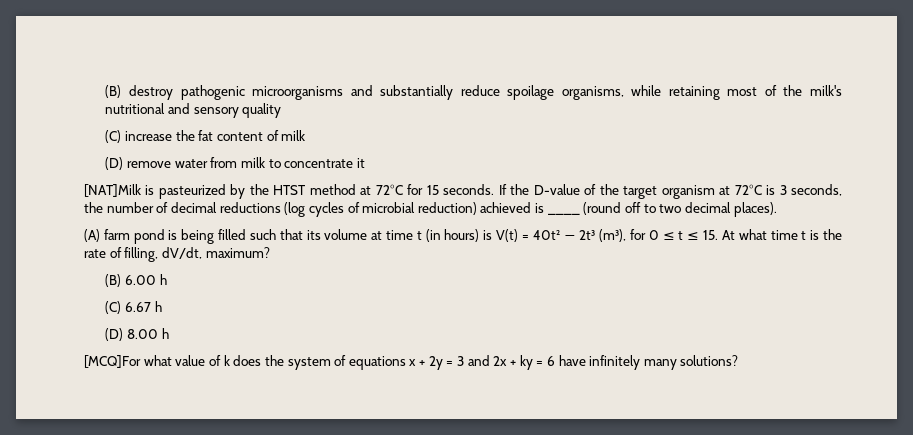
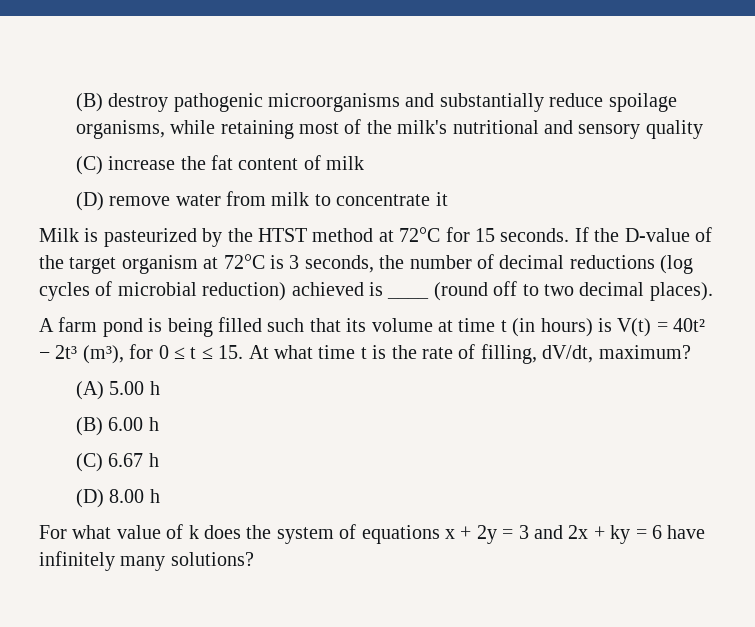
[84,184,141,197] [NAT]Milk -> [39,228,79,242] Milk
[84,229,100,242] (A) -> [39,318,54,332] A
(270, 252) none -> [75,381,160,400] // (A) 5.00 h
[84,355,141,368] [MCQ]For -> [39,525,67,539] For

